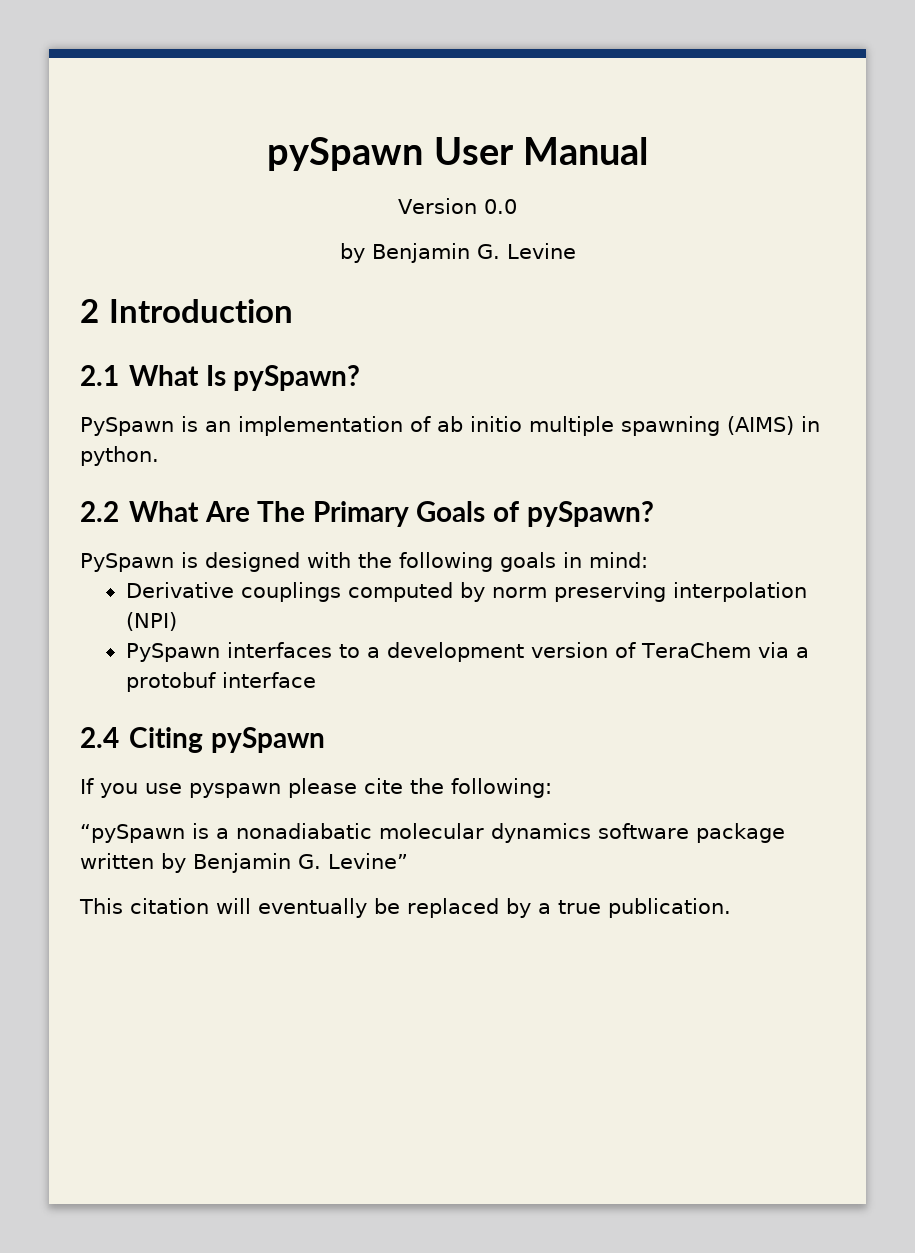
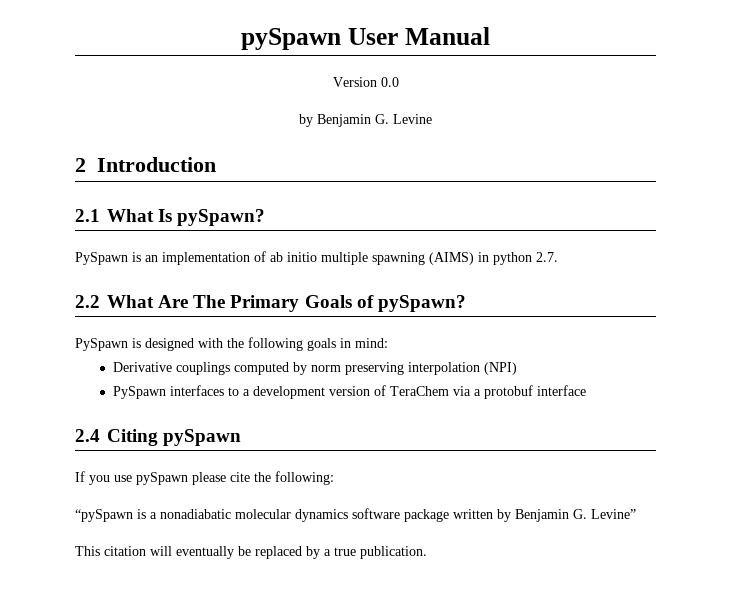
[80,446,159,466] python. -> [493,252,558,265] python 2.7.
[189,783,281,798] pyspawn -> [136,472,188,485] pySpawn

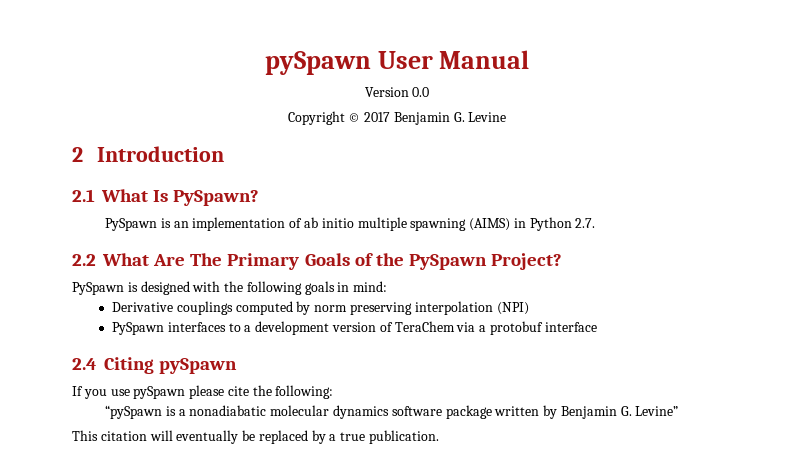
[299,114,313,127] by -> [287,111,391,125] Copyright © 2017
[177,209,266,226] pySpawn? -> [173,190,260,206] PySpawn?
[493,252,532,265] python -> [529,217,572,231] Python
[377,295,466,312] pySpawn? -> [375,253,563,270] the PySpawn Project?

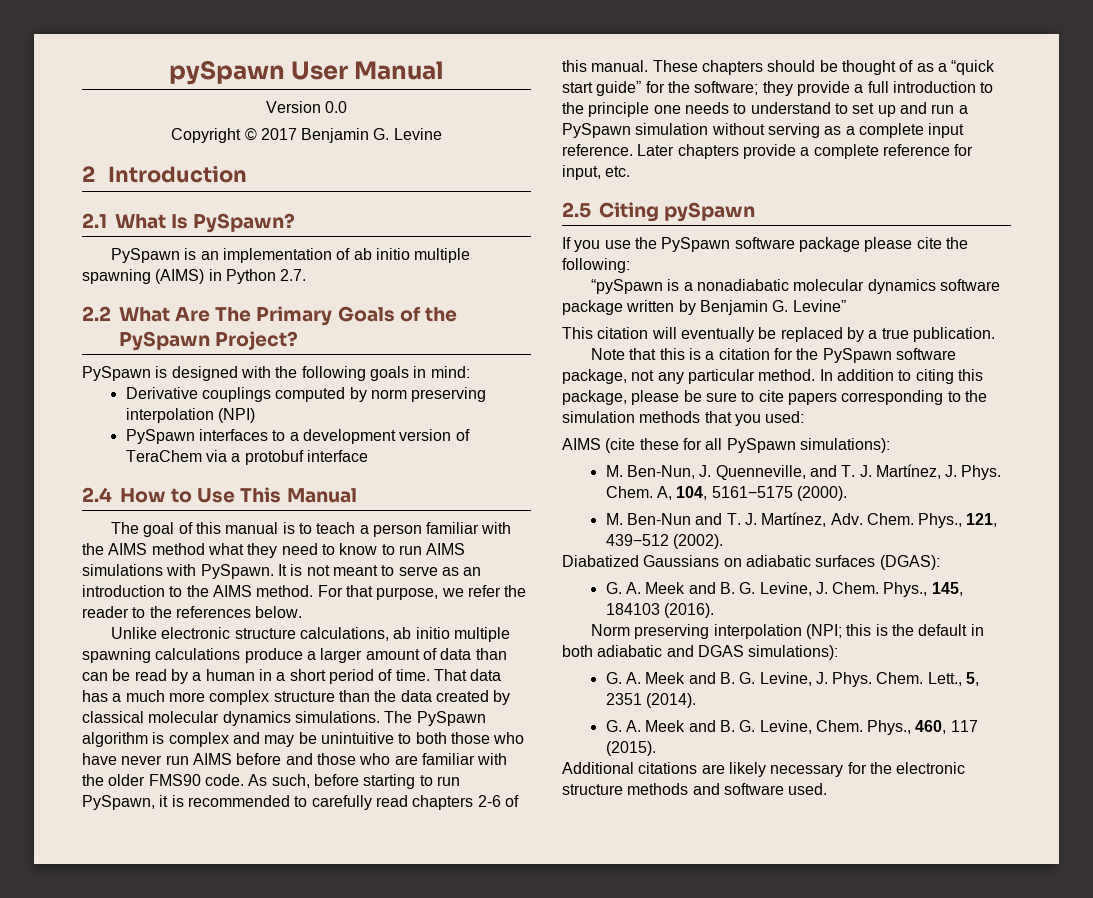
(97, 364) none -> [120,487,357,503] [110,522,512,537] [82,543,466,558] [82,564,482,579] [82,585,527,600] [82,606,303,618] [110,627,510,642] [82,648,507,663] [82,669,502,684] [82,690,511,705] [82,711,486,726] [82,732,525,747] [82,753,508,765] [82,774,460,789] [82,795,519,810] [562,60,996,75] [562,81,994,96] [562,102,968,117] [562,123,965,138] [562,144,974,159] [562,165,631,180] [562,202,591,218] How to Use This Manual // The goal of this manual is to teach a person familiar with the AIMS method what they need to know to run AIMS simulations with PySpawn. It is not meant to serve as an introduction to the AIMS method. For that purpose, we refer the reader to the references below. // Unlike electronic structure calculations, ab initio multiple spawning calculations produce a larger amount of data than can be read by a human in a short period of time. That data has a much more complex structure than the data created by classical molecular dynamics simulations. The PySpawn algorithm is complex and may be unintuitive to both those who have never run AIMS before and those who are familiar with the older FMS90 code. As such, before starting to run PySpawn, it is recommended to carefully read chapters 2-6 of this manual. These chapters should be thought of as a “quick start guide” for the software; they provide a full introduction to the principle one needs to understand to set up and run a PySpawn simulation without serving as a complete input reference. Later chapters provide a complete reference for input, etc. // 2.5
[133,386,186,399] pySpawn -> [634,237,860,252] the PySpawn software package
(440, 437) none -> [590,348,956,363] [562,369,983,384] [562,390,987,405] [562,411,805,426] [562,438,890,453] [605,464,1002,480] [605,486,847,501] [605,512,998,528] [605,534,723,549] [562,555,940,570] [605,582,963,597] [605,603,714,618] [590,624,984,639] [562,645,839,660] [605,672,980,687] [605,693,696,708] [605,720,978,735] [605,741,656,756] [562,762,966,777] [562,783,828,795] // Note that this is a citation for the PySpawn software package, not any particular method. In addition to citing this package, please be sure to cite papers corresponding to the simulation methods that you used: // AIMS (cite these for all PySpawn simulations): // M. Ben-Nun, J. Quenneville, and T. J. Martínez, J. Phys. Chem. A, 104, 5161−5175 (2000). // M. Ben-Nun and T. J. Martínez, Adv. Chem. Phys., 121, 439−512 (2002). // Diabatized Gaussians on adiabatic surfaces (DGAS): // G. A. Meek and B. G. Levine, J. Chem. Phys., 145, 184103 (2016). // Norm preserving interpolation (NPI; this is the default in both adiabatic and DGAS simulations): // G. A. Meek and B. G. Levine, J. Phys. Chem. Lett., 5, 2351 (2014). // G. A. Meek and B. G. Levine, Chem. Phys., 460, 117 (2015). // Additional citations are likely necessary for the electronic structure methods and software used.

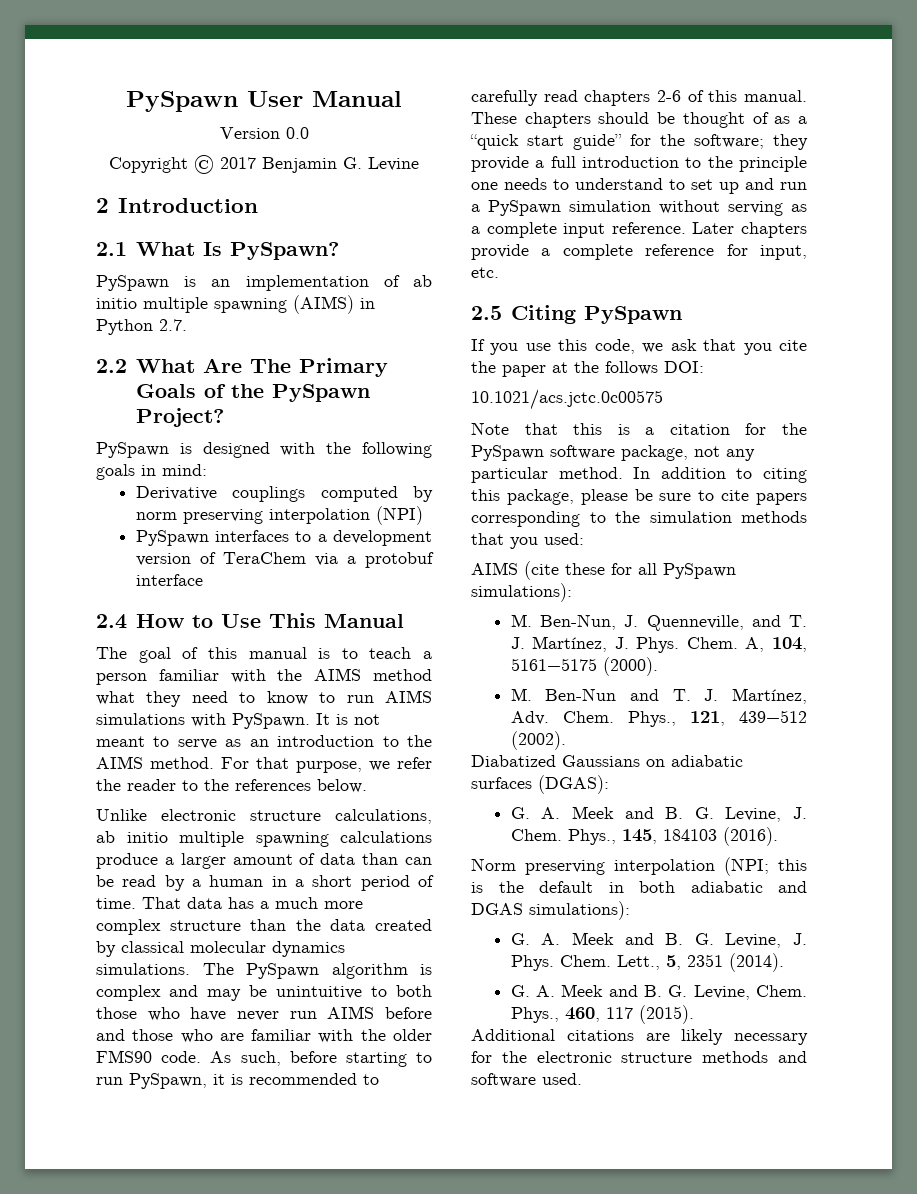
[168,60,285,85] pySpawn -> [126,91,238,112] PySpawn
[664,202,756,222] pySpawn -> [583,306,682,324] PySpawn
[634,237,968,252] [562,258,630,273] [590,279,1000,294] [562,300,846,315] [562,327,995,342] the PySpawn software package please cite the following: // “pySpawn is a nonadiabatic molecular dynamics software package written by Benjamin G. Levine” // This citation will eventually be replaced by a true publication. -> [558,339,807,355] [471,361,704,377] [471,389,663,410] this code, we ask that you cite the paper at the follows DOI: // 10.1021/acs.jctc.0c00575

